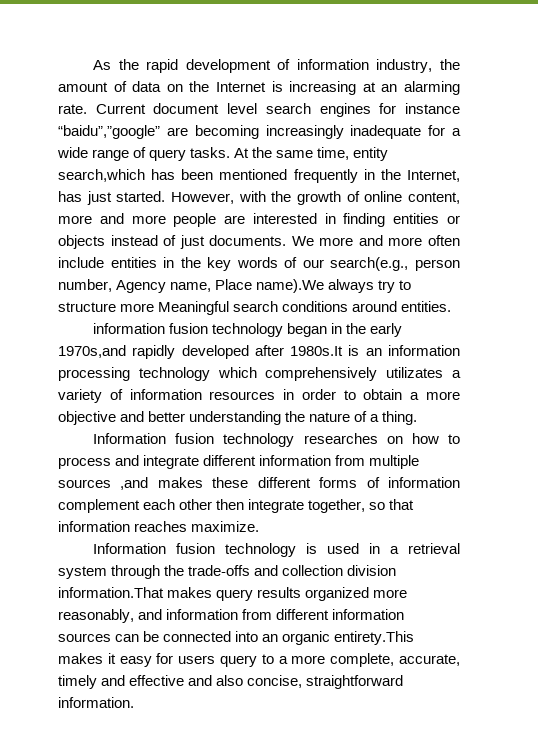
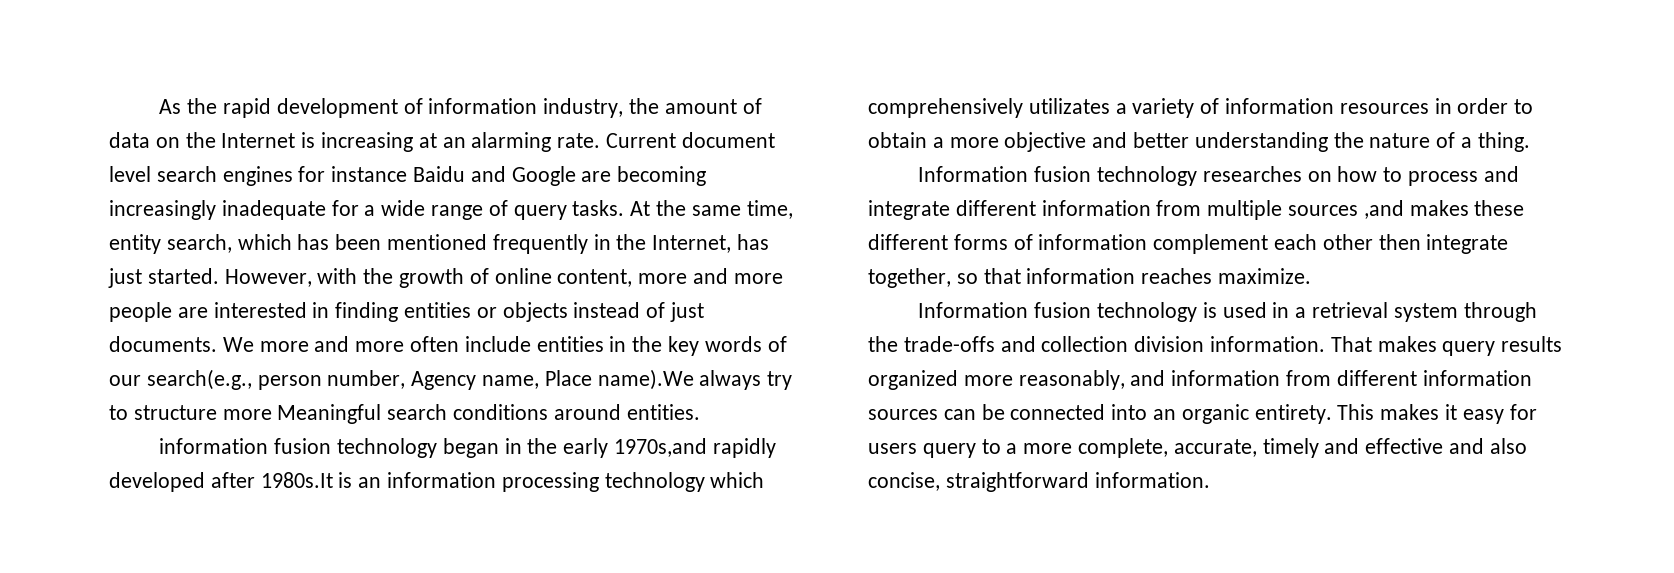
[58,125,160,139] “baidu”,”google” -> [413,166,576,186] Baidu and Google
[58,169,145,182] search,which -> [166,234,292,253] search, which
[58,587,164,598] information.That -> [1210,336,1372,352] information. That
[334,631,415,645] entirety.This -> [1254,404,1375,424] entirety. This

